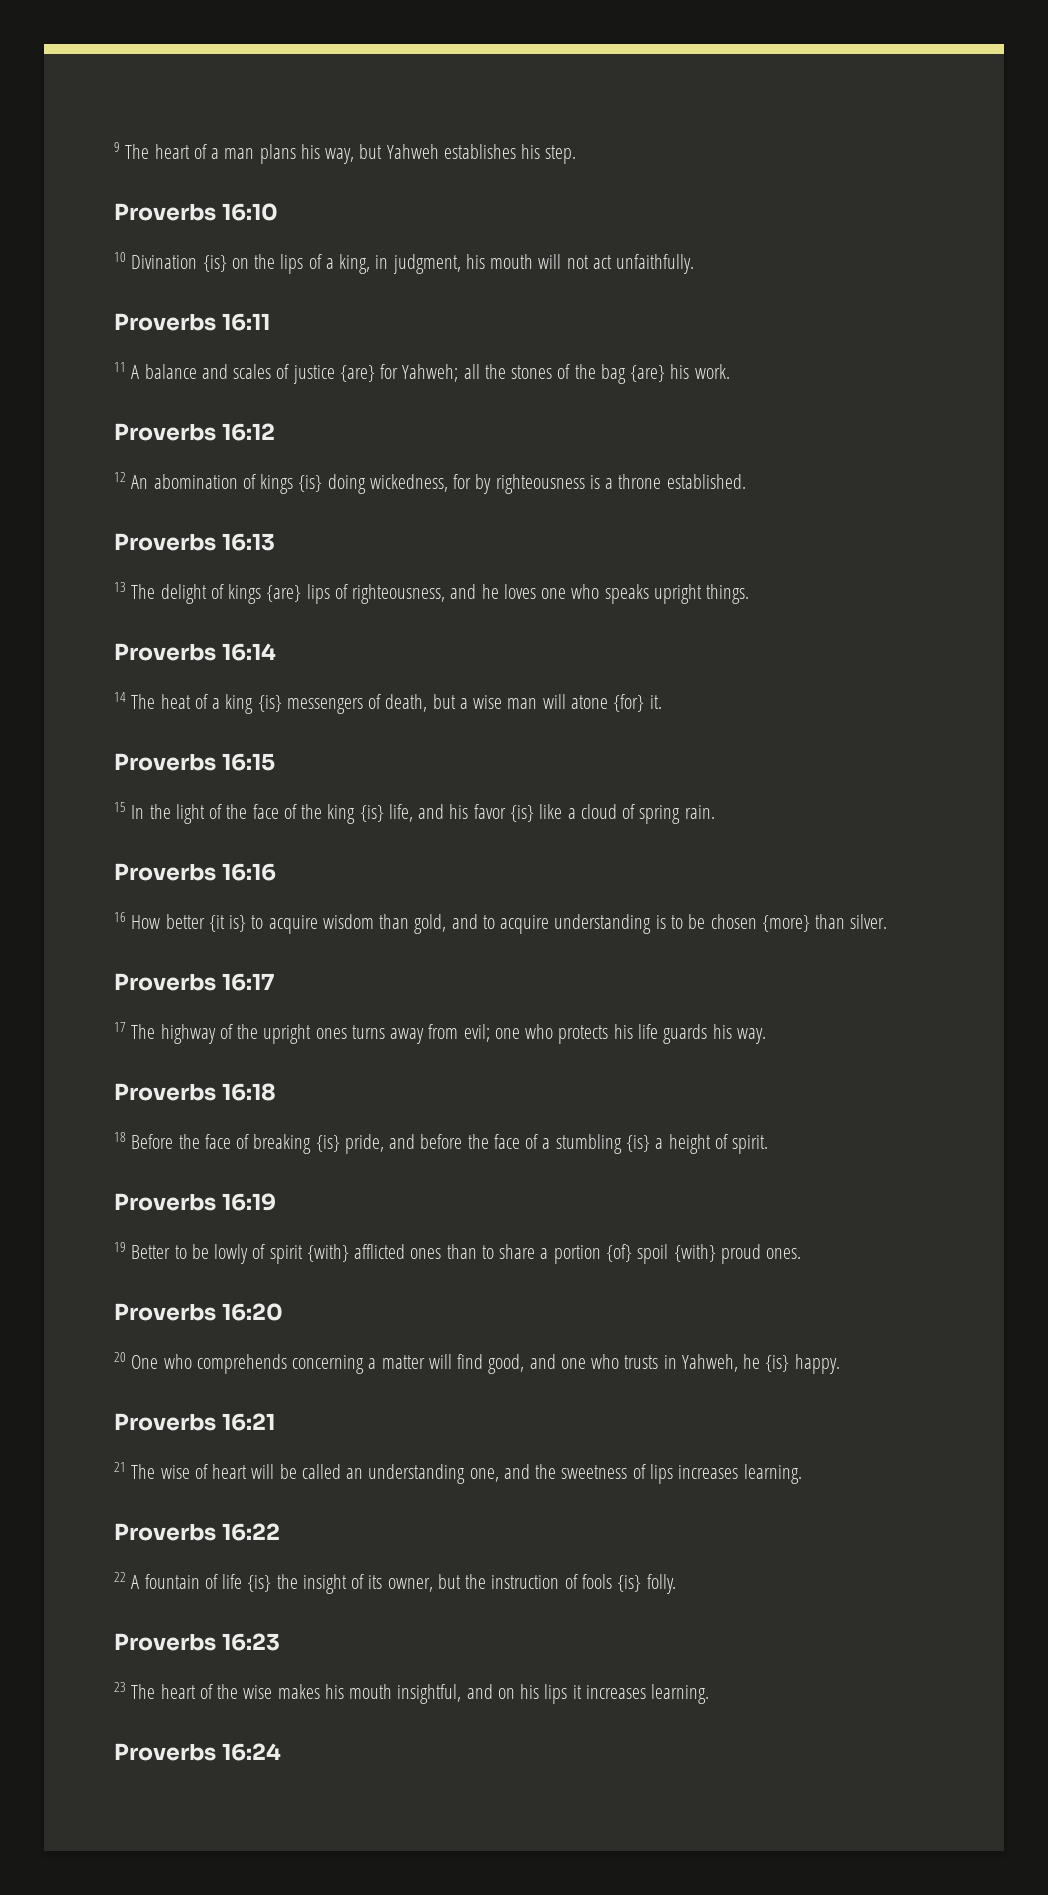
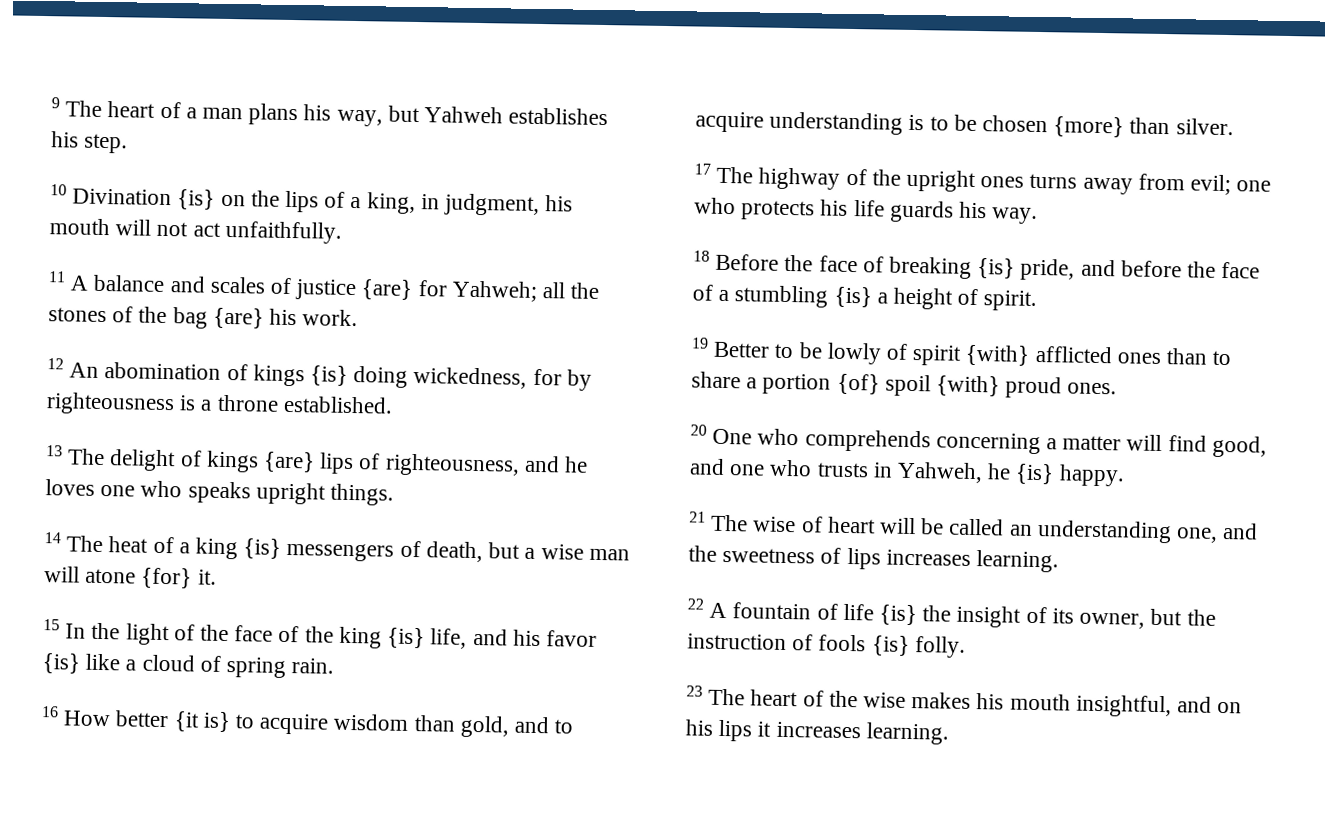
[114,203,278,221] // Proverbs 16:10 -> (129, 143) none
[114,313,270,331] // Proverbs 16:11 -> (342, 232) none
[114,423,275,441] // Proverbs 16:12 -> (359, 318) none
[114,533,275,551] // Proverbs 16:13 -> (393, 404) none
[114,643,276,661] // Proverbs 16:14 -> (395, 494) none
[114,753,275,771] // Proverbs 16:15 -> (217, 577) none
[114,863,276,881] // Proverbs 16:16 -> (335, 666) none
[114,973,274,991] // Proverbs 16:17 -> (1234, 127) none
[114,1083,276,1101] // Proverbs 16:18 -> (1039, 215) none
[114,1193,276,1211] // Proverbs 16:19 -> (1038, 301) none
[114,1303,283,1321] // Proverbs 16:20 -> (1118, 388) none
[114,1413,275,1431] // Proverbs 16:21 -> (1125, 475) none
[114,1523,280,1541] // Proverbs 16:22 -> (1060, 561) none
[114,1633,280,1651] // Proverbs 16:23 -> (966, 647) none
[114,1743,281,1761] // Proverbs 16:24 -> (949, 733) none

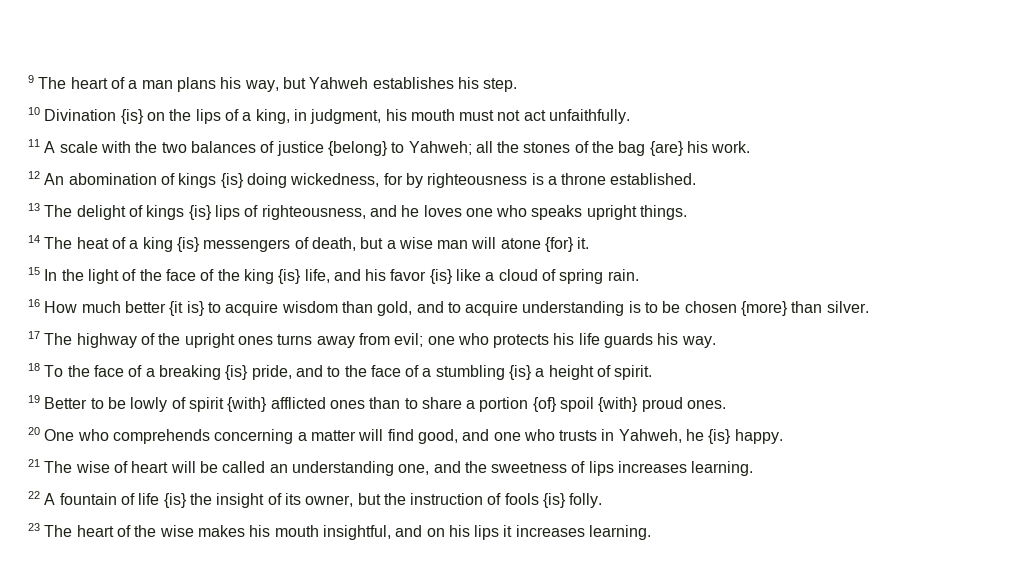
[115,219,152,236] will -> [459,110,495,121] must
[93,274,448,301] balance and scales of justice {are} for -> [59,141,405,156] scale with the two balances of justice {belong} to
[263,451,316,473] {are} -> [188,205,212,220] {is}
(112, 718) none -> [81,301,121,313] much
[715,253,884,273] Before the face of -> [44,365,155,377] To the face of a
[1120,260,1182,278] before -> [327,366,341,377] to

